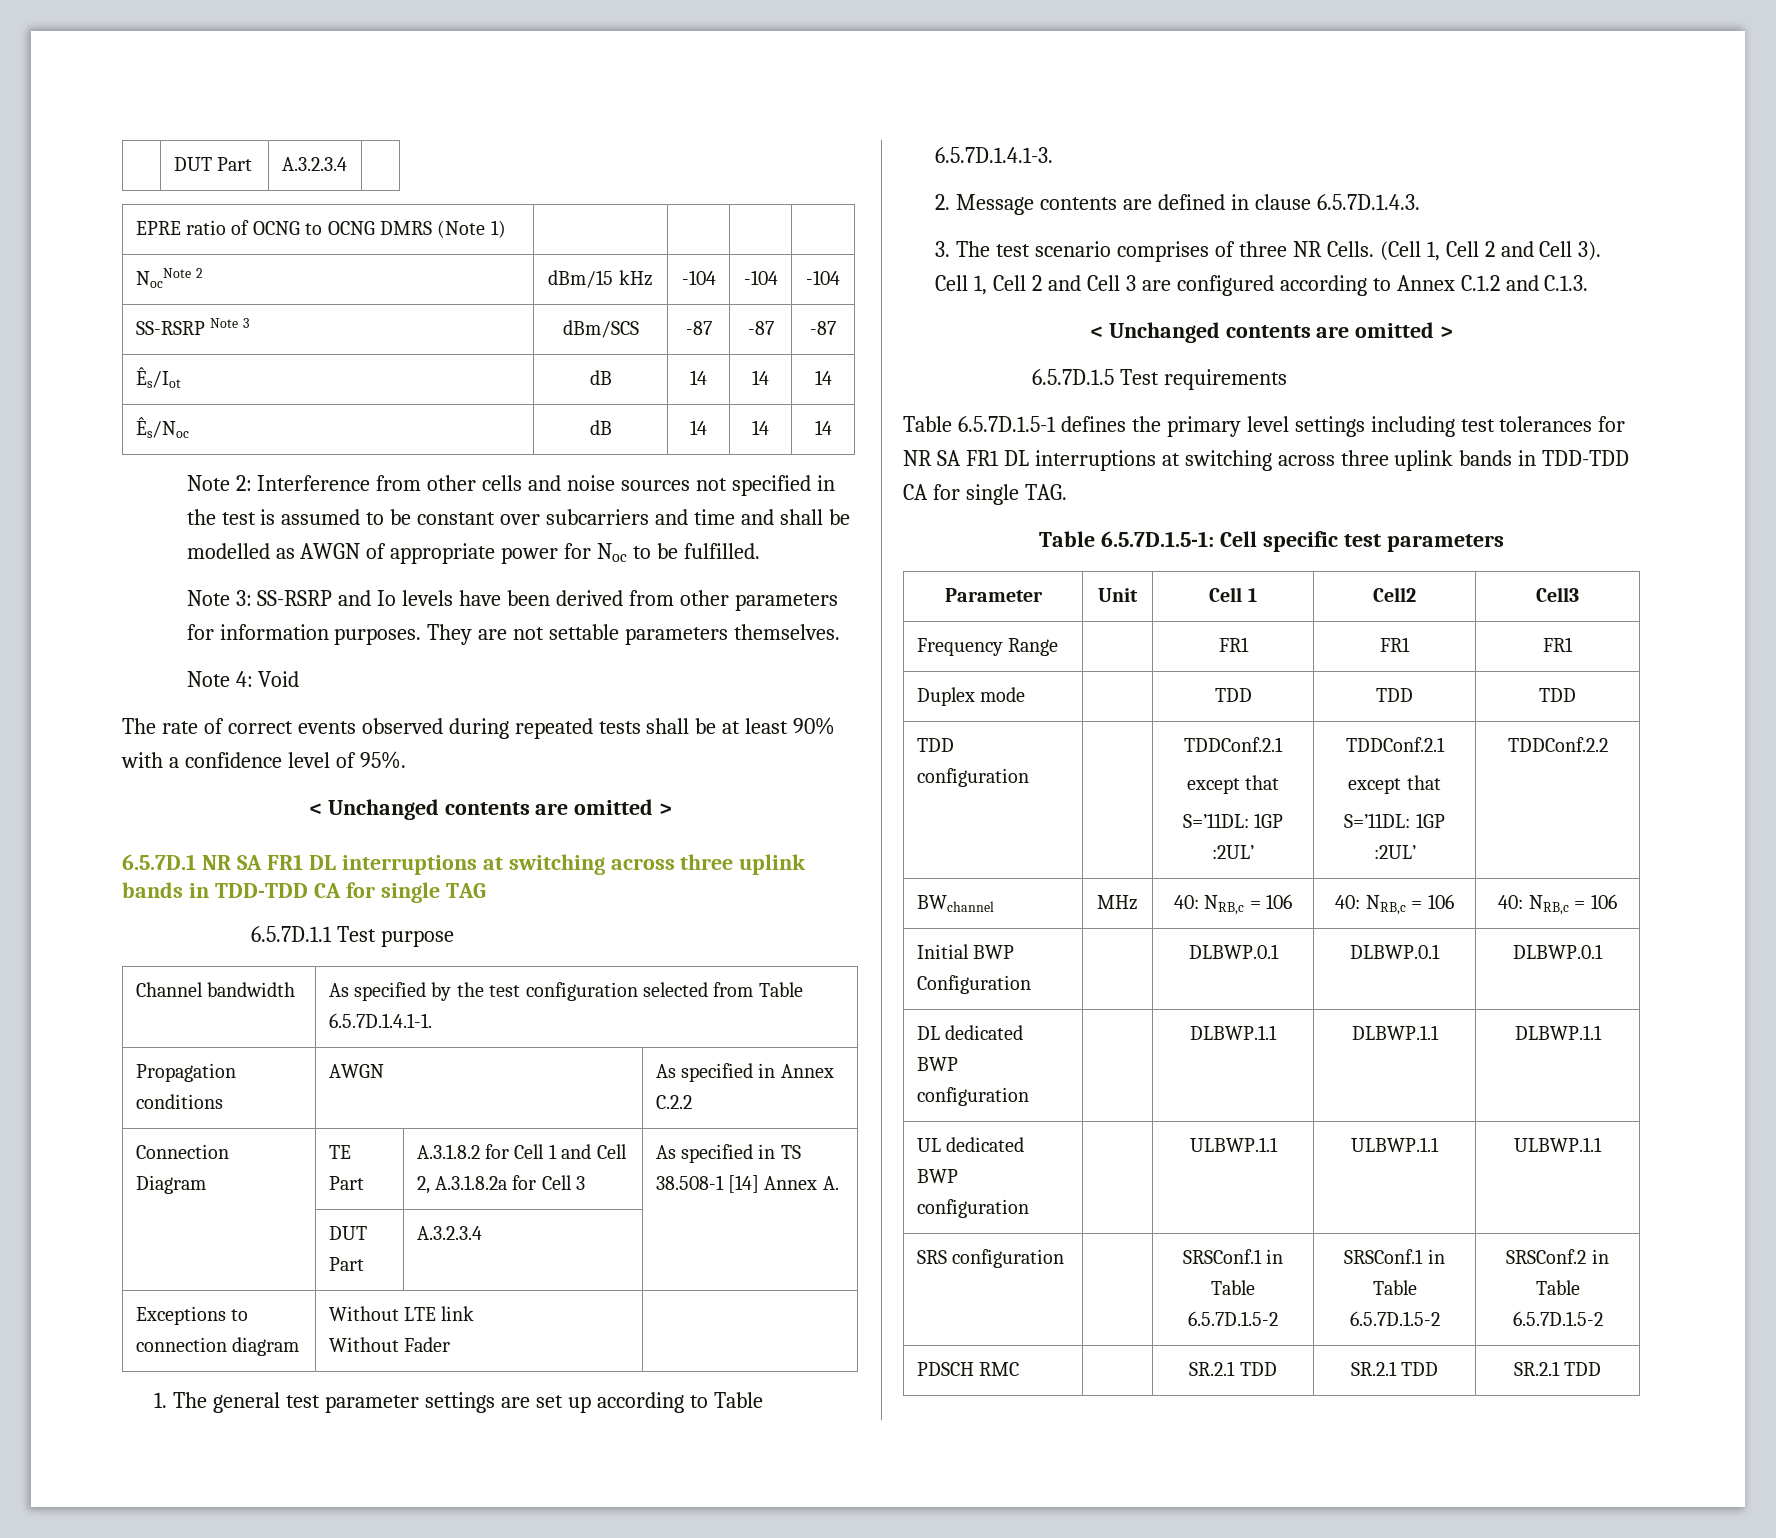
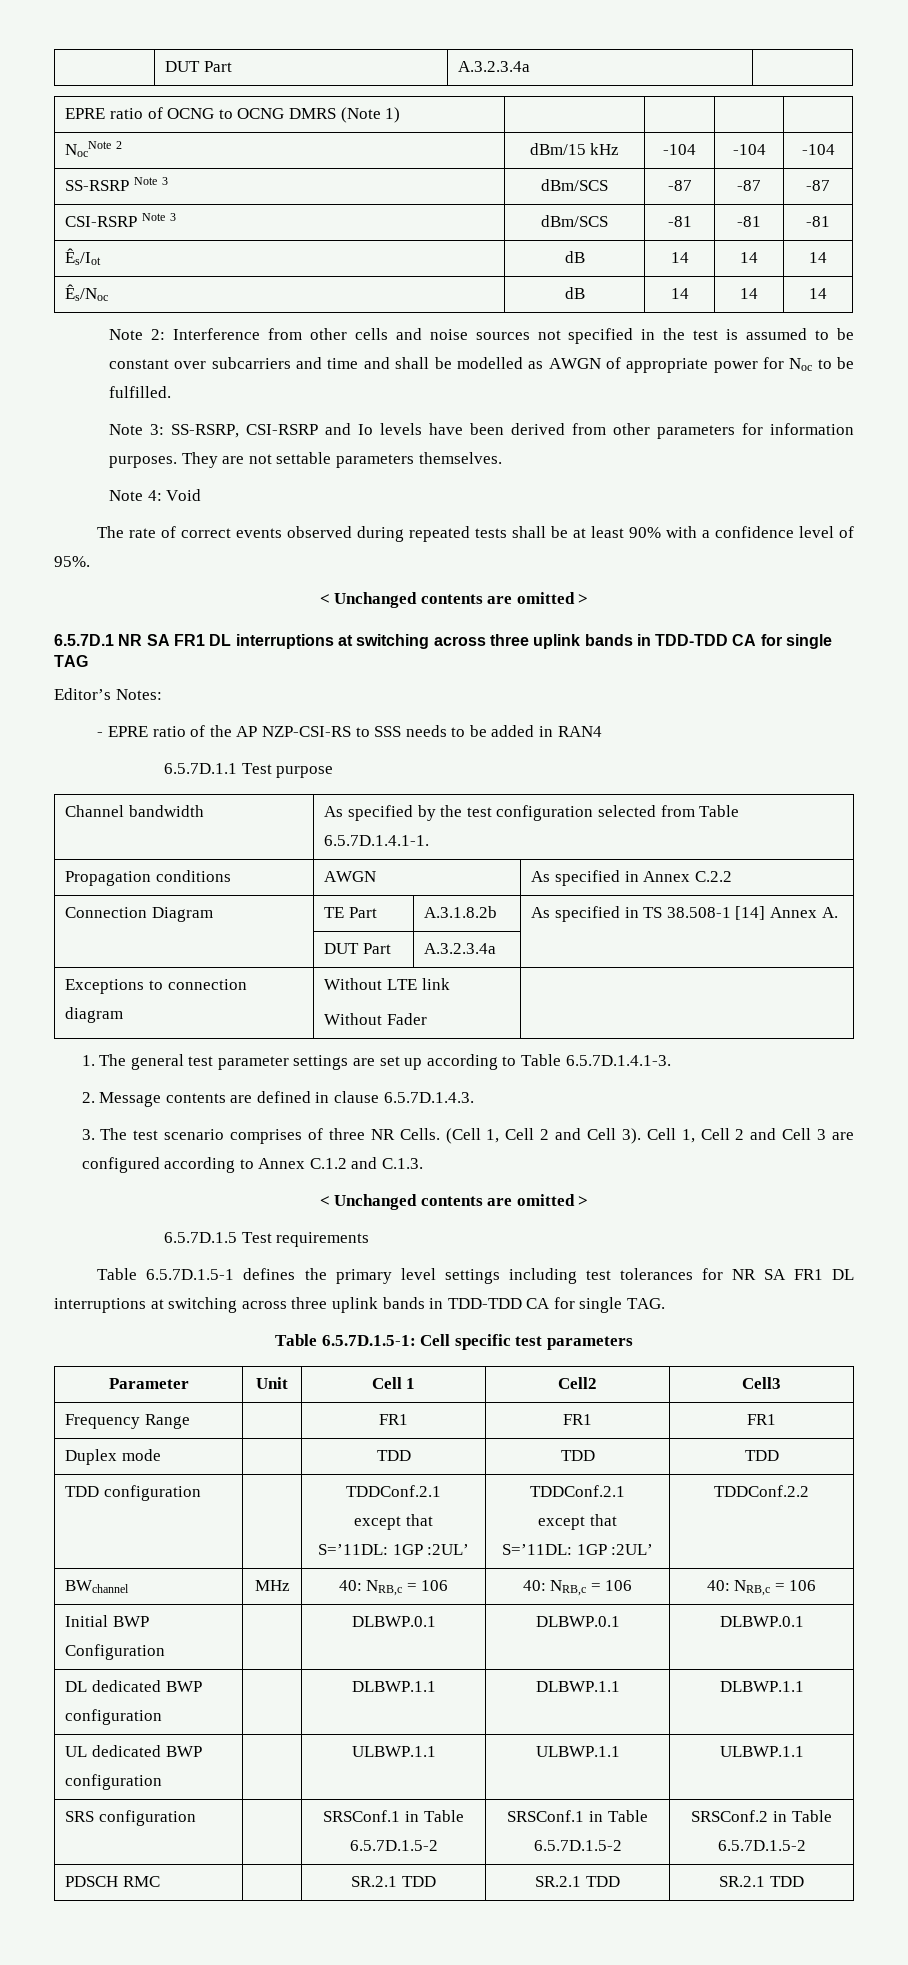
[173,157,253,171] [281,157,347,171] | DUT Part | A.3.2.3.4 -> [165,61,233,72] [458,61,531,72] | DUT Part | A.3.2.3.4a
(837, 328) none -> [65,213,176,227] [541,215,608,227] [667,216,692,227] [737,216,761,227] [806,216,830,227] // CSI-RSRP Note 3 | dBm/SCS | -81 | -81 | -81
[257,590,333,606] SS-RSRP -> [171,424,319,438] SS-RSRP, CSI-RSRP
(486, 890) none -> [54,688,162,700] [97,725,602,737] // Editor’s Notes: // - EPRE ratio of the AP NZP-CSI-RS to SSS needs to be added in RAN4
[416,1144,627,1159] [416,1175,586,1194] A.3.1.8.2 for Cell 1 and Cell 2, A.3.1.8.2a for Cell 3 -> [424,906,498,918] A.3.1.8.2b
[416,1226,482,1240] A.3.2.3.4 -> [424,943,497,954] A.3.2.3.4a

